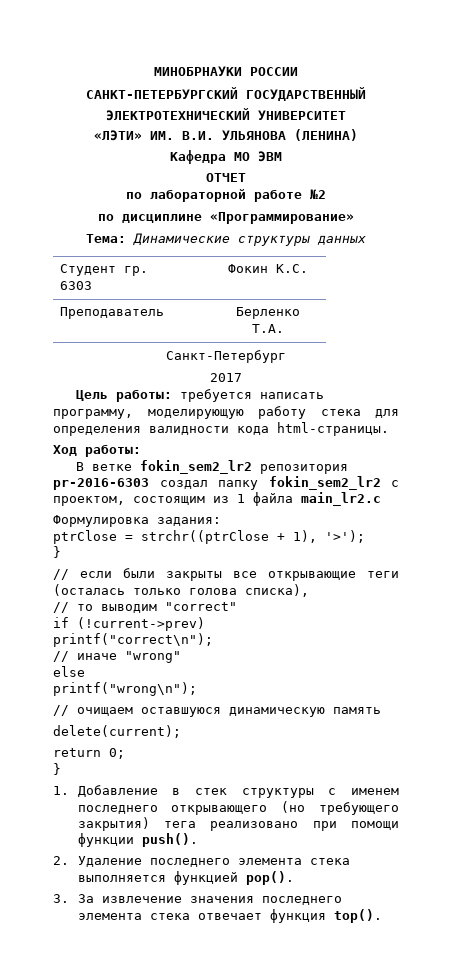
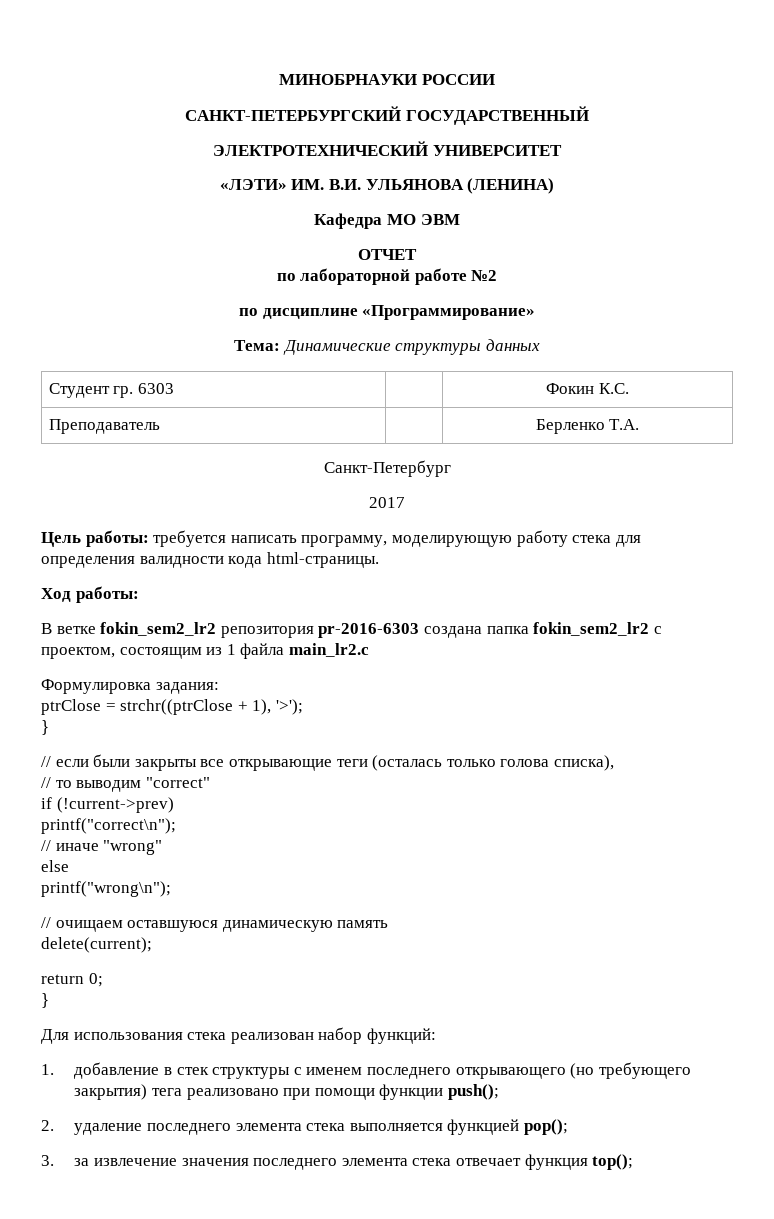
[159,480,258,490] создал папку -> [423,626,529,638] создана папка
(61, 769) none -> [41,1027,436,1044] // Для использования стека реализован набор функций:
[77,785,158,797] Добавление -> [74,1062,160,1079] добавление
[141,833,198,847] push(). -> [447,1084,499,1100] push();
[77,856,142,867] Удаление -> [74,1123,143,1135] удаление
[245,871,294,885] pop(). -> [523,1119,568,1135] pop();
[77,894,94,903] За -> [74,1158,90,1166] за
[333,909,382,923] top(). -> [592,1154,634,1170] top();

